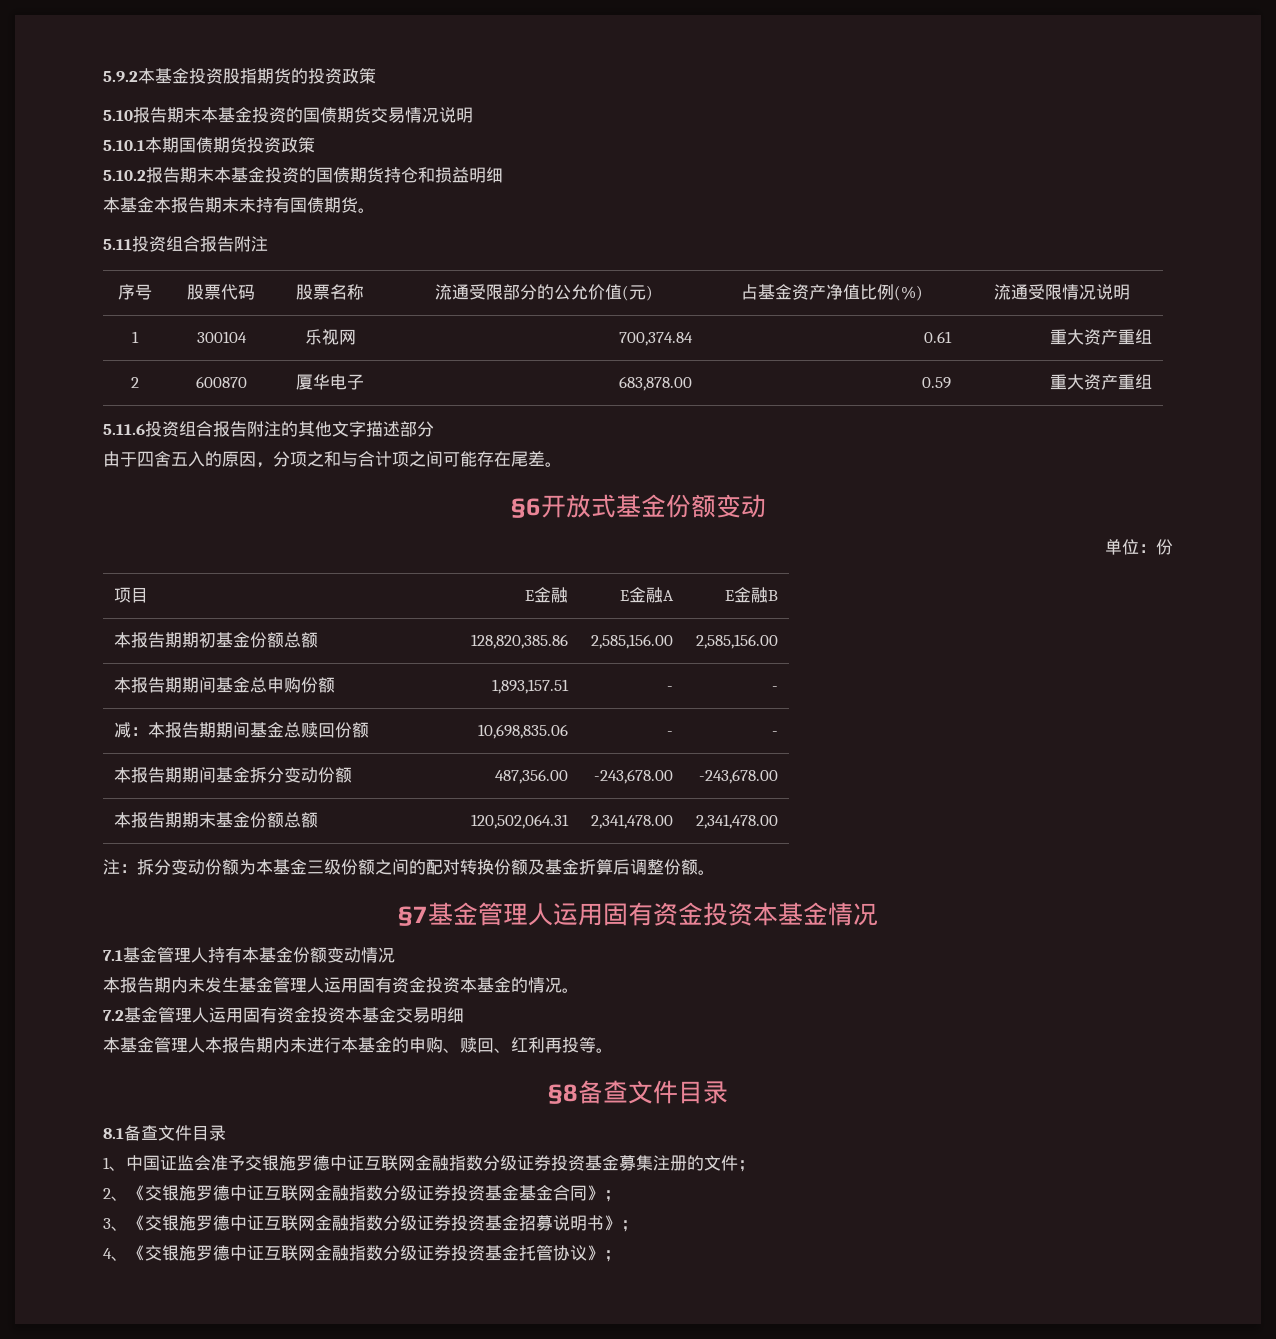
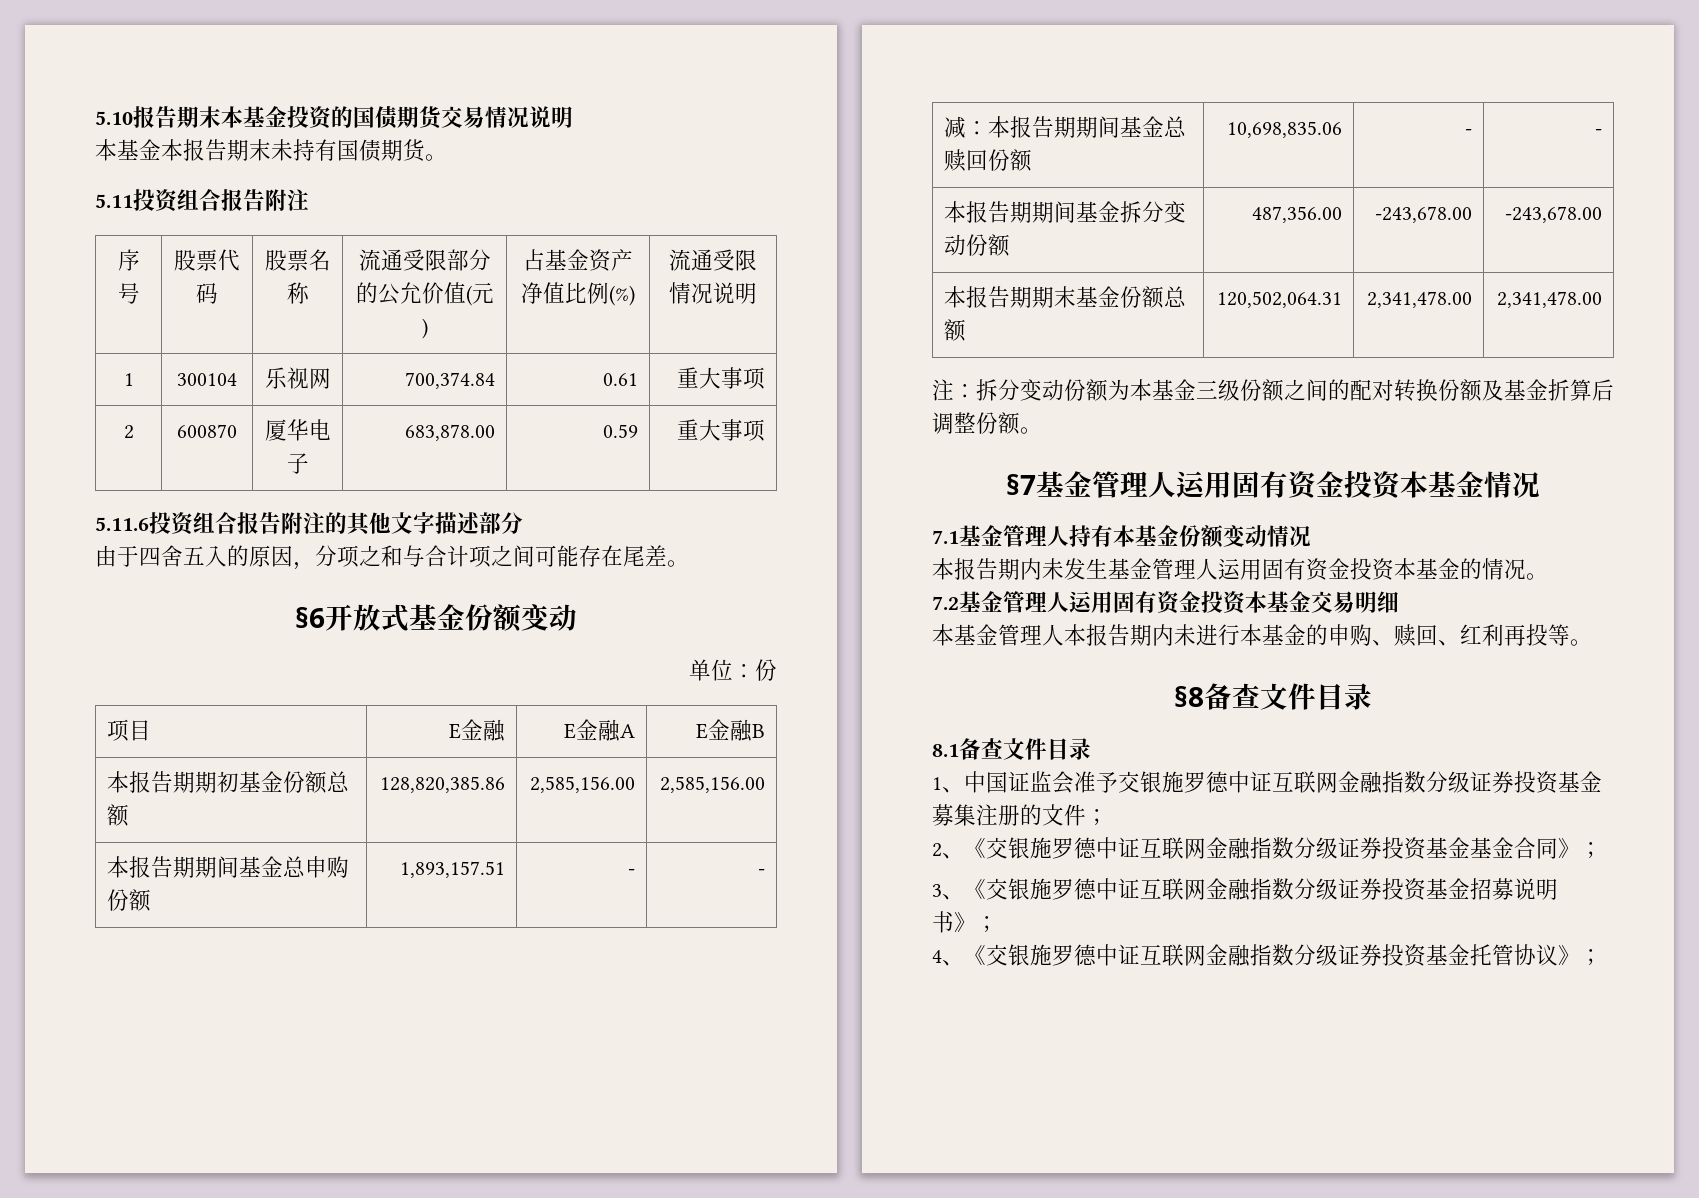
[103,68,376,84] 5.9.2本基金投资股指期货的投资政策 // -> (95, 118) none
[103,137,315,153] [103,167,503,183] // 5.10.1本期国债期货投资政策 // 5.10.2报告期末本基金投资的国债期货持仓和损益明细 -> (573, 117) none
[1083,329,1152,345] 资产重组 -> [721,367,766,390] 事项
[1083,374,1152,390] 资产重组 -> [721,419,766,442] 事项

